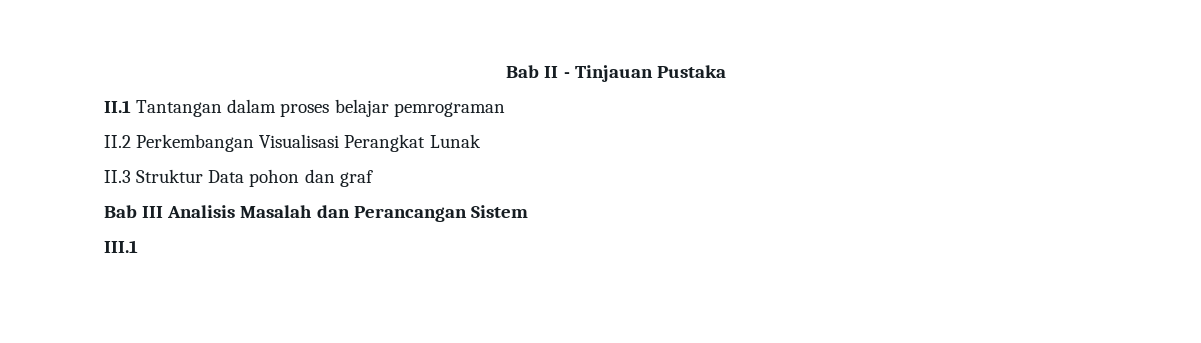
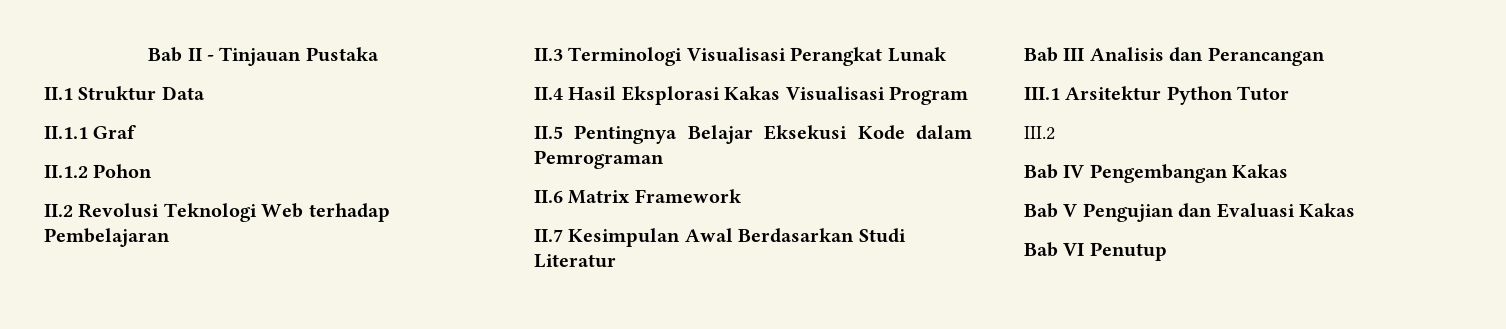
[136,99,505,117] [104,134,481,152] [104,169,373,187] Tantangan dalam proses belajar pemrograman // II.2 Perkembangan Visualisasi Perangkat Lunak // II.3 Struktur Data pohon dan graf -> [78,86,205,101] [44,125,137,139] [44,164,153,178] [44,203,390,222] [44,228,170,247] [534,47,947,66] [534,86,968,105] [534,125,972,144] [534,150,664,169] [534,189,742,204] [534,228,906,247] [534,254,616,268] Struktur Data // II.1.1 Graf // II.1.2 Pohon // II.2 Revolusi Teknologi Web terhadap Pembelajaran // II.3 Terminologi Visualisasi Perangkat Lunak // II.4 Hasil Eksplorasi Kakas Visualisasi Program // II.5 Pentingnya Belajar Eksekusi Kode dalam Pemrograman // II.6 Matrix Framework // II.7 Kesimpulan Awal Berdasarkan Studi Literatur
[240,205,313,218] Masalah -> (1164, 54) none
[470,205,528,218] Sistem -> (1325, 56) none
(138, 246) none -> [1065,86,1290,105] [1024,126,1055,140] [1024,164,1289,183] [1024,203,1355,222] [1024,242,1167,261] Arsitektur Python Tutor // III.2 // Bab IV Pengembangan Kakas // Bab V Pengujian dan Evaluasi Kakas // Bab VI Penutup

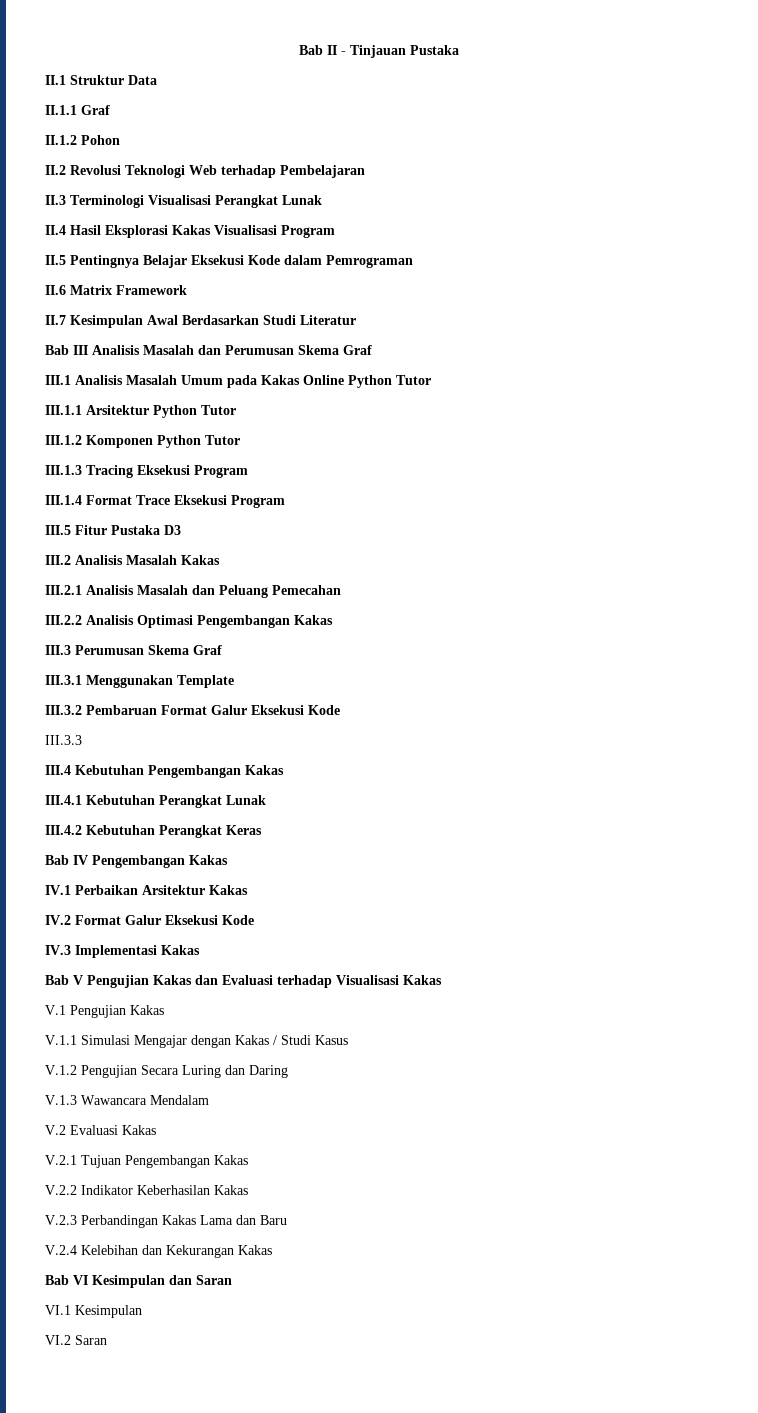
[1169,47,1325,66] [1024,86,1290,105] [1024,126,1055,140] [1024,164,1228,183] dan Perancangan // III.1 Arsitektur Python Tutor // III.2 // Bab IV Pengembangan -> [143,345,372,355] [45,375,431,388] [45,405,236,418] [45,435,240,448] [45,465,248,478] [45,495,285,508] [45,525,181,535] [45,555,220,565] [45,585,341,598] [45,615,333,628] [45,645,222,655] [45,675,234,688] [45,705,340,715] [45,735,82,745] [45,765,284,778] [45,795,266,808] [45,825,262,838] [45,855,228,868] [45,885,248,895] [45,915,254,925] [45,945,157,958] Masalah dan Perumusan Skema Graf // III.1 Analisis Masalah Umum pada Kakas Online Python Tutor // III.1.1 Arsitektur Python Tutor // III.1.2 Komponen Python Tutor // III.1.3 Tracing Eksekusi Program // III.1.4 Format Trace Eksekusi Program // III.5 Fitur Pustaka D3 // III.2 Analisis Masalah Kakas // III.2.1 Analisis Masalah dan Peluang Pemecahan // III.2.2 Analisis Optimasi Pengembangan Kakas // III.3 Perumusan Skema Graf // III.3.1 Menggunakan Template // III.3.2 Pembaruan Format Galur Eksekusi Kode // III.3.3 // III.4 Kebutuhan Pengembangan Kakas // III.4.1 Kebutuhan Perangkat Lunak // III.4.2 Kebutuhan Perangkat Keras // Bab IV Pengembangan Kakas // IV.1 Perbaikan Arsitektur Kakas // IV.2 Format Galur Eksekusi Kode // IV.3 Implementasi
(1174, 212) none -> [153,975,192,985] Kakas
[1299,203,1355,217] [1024,242,1167,261] Kakas // Bab VI Penutup -> [277,975,442,988] [45,1005,164,1018] [45,1035,348,1048] [45,1065,288,1078] [45,1095,209,1105] [45,1125,156,1135] [45,1155,248,1168] [45,1185,248,1195] [45,1215,287,1228] [45,1245,272,1258] [45,1275,232,1288] [45,1305,142,1318] [45,1335,107,1345] terhadap Visualisasi Kakas // V.1 Pengujian Kakas // V.1.1 Simulasi Mengajar dengan Kakas / Studi Kasus // V.1.2 Pengujian Secara Luring dan Daring // V.1.3 Wawancara Mendalam // V.2 Evaluasi Kakas // V.2.1 Tujuan Pengembangan Kakas // V.2.2 Indikator Keberhasilan Kakas // V.2.3 Perbandingan Kakas Lama dan Baru // V.2.4 Kelebihan dan Kekurangan Kakas // Bab VI Kesimpulan dan Saran // VI.1 Kesimpulan // VI.2 Saran

